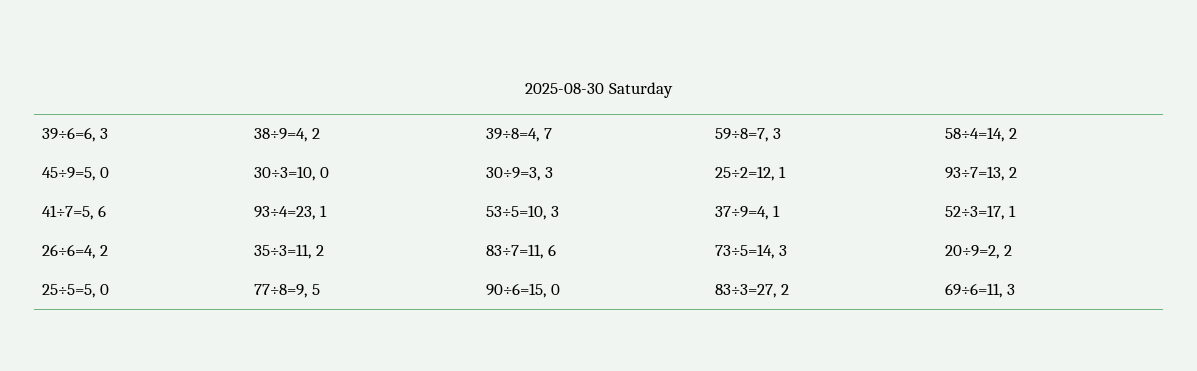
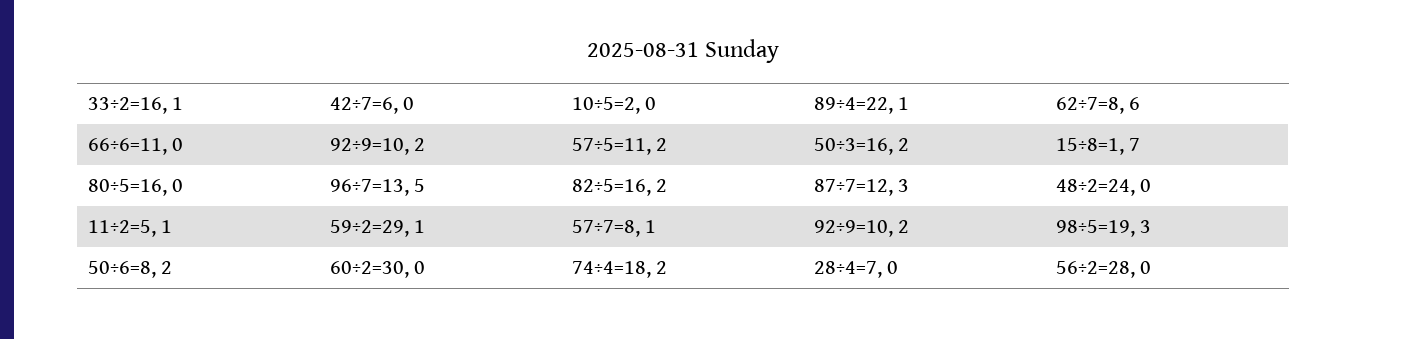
[525,82,673,98] [42,127,108,142] [254,128,320,142] [486,128,552,142] [715,128,781,142] [945,127,1017,142] [42,167,109,181] [254,166,329,181] [486,167,553,181] [715,166,786,181] [945,166,1017,181] [42,205,106,220] [254,205,327,220] [486,205,559,220] [715,205,780,220] [945,205,1016,220] [42,244,108,259] [254,244,324,259] [486,244,556,259] [715,244,787,259] [945,245,1012,259] [42,284,109,298] [254,284,320,298] [486,283,560,298] [715,284,789,298] [945,283,1015,298] 2025-08-30 Saturday // 39÷6=6, 3 | 38÷9=4, 2 | 39÷8=4, 7 | 59÷8=7, 3 | 58÷4=14, 2 // 45÷9=5, 0 | 30÷3=10, 0 | 30÷9=3, 3 | 25÷2=12, 1 | 93÷7=13, 2 // 41÷7=5, 6 | 93÷4=23, 1 | 53÷5=10, 3 | 37÷9=4, 1 | 52÷3=17, 1 // 26÷6=4, 2 | 35÷3=11, 2 | 83÷7=11, 6 | 73÷5=14, 3 | 20÷9=2, 2 // 25÷5=5, 0 | 77÷8=9, 5 | 90÷6=15, 0 | 83÷3=27, 2 | 69÷6=11, 3 -> [586,39,780,63] [87,97,184,114] [329,97,415,114] [571,97,657,114] [813,97,910,114] [1055,97,1141,114] [87,138,184,155] [329,138,426,155] [571,138,668,155] [813,138,910,155] [1055,138,1141,155] [87,179,184,196] [329,179,426,196] [571,179,668,196] [813,179,910,196] [1055,179,1152,196] [87,220,173,237] [329,220,426,237] [571,220,657,237] [813,220,910,237] [1055,220,1152,237] [87,261,173,278] [329,261,426,278] [571,261,668,278] [813,261,899,278] [1055,261,1152,278] 2025-08-31 Sunday // 33÷2=16, 1 | 42÷7=6, 0 | 10÷5=2, 0 | 89÷4=22, 1 | 62÷7=8, 6 // 66÷6=11, 0 | 92÷9=10, 2 | 57÷5=11, 2 | 50÷3=16, 2 | 15÷8=1, 7 // 80÷5=16, 0 | 96÷7=13, 5 | 82÷5=16, 2 | 87÷7=12, 3 | 48÷2=24, 0 // 11÷2=5, 1 | 59÷2=29, 1 | 57÷7=8, 1 | 92÷9=10, 2 | 98÷5=19, 3 // 50÷6=8, 2 | 60÷2=30, 0 | 74÷4=18, 2 | 28÷4=7, 0 | 56÷2=28, 0

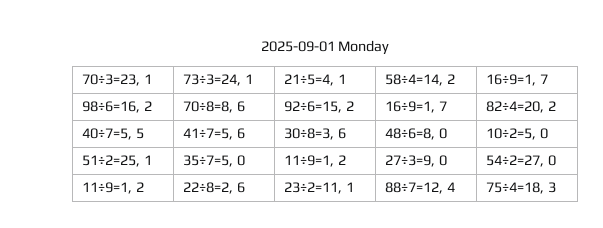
[586,39,780,63] [87,97,184,114] [329,97,415,114] [571,97,657,114] [813,97,910,114] [1055,97,1141,114] [87,138,184,155] [329,138,426,155] [571,138,668,155] [813,138,910,155] [1055,138,1141,155] [87,179,184,196] [329,179,426,196] [571,179,668,196] [813,179,910,196] [1055,179,1152,196] [87,220,173,237] [329,220,426,237] [571,220,657,237] [813,220,910,237] [1055,220,1152,237] [87,261,173,278] [329,261,426,278] [571,261,668,278] [813,261,899,278] [1055,261,1152,278] 2025-08-31 Sunday // 33÷2=16, 1 | 42÷7=6, 0 | 10÷5=2, 0 | 89÷4=22, 1 | 62÷7=8, 6 // 66÷6=11, 0 | 92÷9=10, 2 | 57÷5=11, 2 | 50÷3=16, 2 | 15÷8=1, 7 // 80÷5=16, 0 | 96÷7=13, 5 | 82÷5=16, 2 | 87÷7=12, 3 | 48÷2=24, 0 // 11÷2=5, 1 | 59÷2=29, 1 | 57÷7=8, 1 | 92÷9=10, 2 | 98÷5=19, 3 // 50÷6=8, 2 | 60÷2=30, 0 | 74÷4=18, 2 | 28÷4=7, 0 | 56÷2=28, 0 -> [260,40,390,55] [81,74,152,86] [182,74,253,86] [283,74,346,86] [384,74,455,86] [485,74,548,86] [81,101,152,113] [182,101,245,113] [283,101,354,113] [384,101,447,113] [485,101,556,113] [81,128,144,140] [182,128,245,140] [283,128,346,140] [384,128,447,140] [485,128,548,140] [81,155,152,167] [182,155,245,167] [283,155,346,167] [384,155,447,167] [485,155,556,167] [81,182,144,194] [182,182,245,194] [283,182,354,194] [384,182,455,194] [485,182,556,194] 2025-09-01 Monday // 70÷3=23, 1 | 73÷3=24, 1 | 21÷5=4, 1 | 58÷4=14, 2 | 16÷9=1, 7 // 98÷6=16, 2 | 70÷8=8, 6 | 92÷6=15, 2 | 16÷9=1, 7 | 82÷4=20, 2 // 40÷7=5, 5 | 41÷7=5, 6 | 30÷8=3, 6 | 48÷6=8, 0 | 10÷2=5, 0 // 51÷2=25, 1 | 35÷7=5, 0 | 11÷9=1, 2 | 27÷3=9, 0 | 54÷2=27, 0 // 11÷9=1, 2 | 22÷8=2, 6 | 23÷2=11, 1 | 88÷7=12, 4 | 75÷4=18, 3

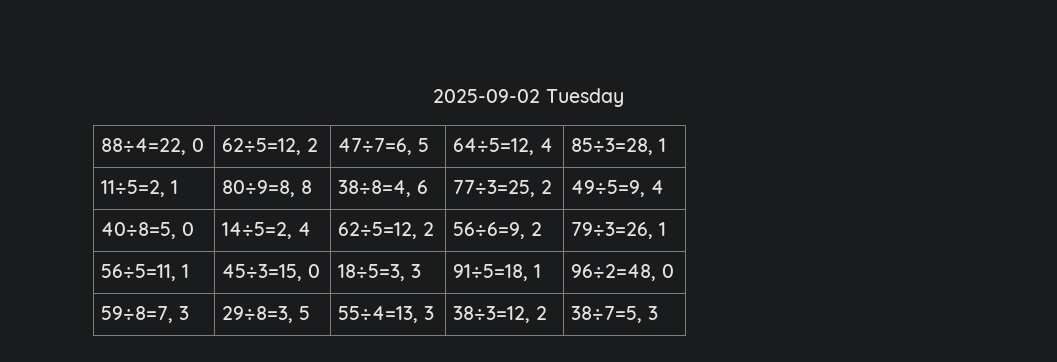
[260,40,390,55] [81,74,152,86] [182,74,253,86] [283,74,346,86] [384,74,455,86] [485,74,548,86] [81,101,152,113] [182,101,245,113] [283,101,354,113] [384,101,447,113] [485,101,556,113] [81,128,144,140] [182,128,245,140] [283,128,346,140] [384,128,447,140] [485,128,548,140] [81,155,152,167] [182,155,245,167] [283,155,346,167] [384,155,447,167] [485,155,556,167] [81,182,144,194] [182,182,245,194] [283,182,354,194] [384,182,455,194] [485,182,544,194] 2025-09-01 Monday // 70÷3=23, 1 | 73÷3=24, 1 | 21÷5=4, 1 | 58÷4=14, 2 | 16÷9=1, 7 // 98÷6=16, 2 | 70÷8=8, 6 | 92÷6=15, 2 | 16÷9=1, 7 | 82÷4=20, 2 // 40÷7=5, 5 | 41÷7=5, 6 | 30÷8=3, 6 | 48÷6=8, 0 | 10÷2=5, 0 // 51÷2=25, 1 | 35÷7=5, 0 | 11÷9=1, 2 | 27÷3=9, 0 | 54÷2=27, 0 // 11÷9=1, 2 | 22÷8=2, 6 | 23÷2=11, 1 | 88÷7=12, 4 | 75÷4=18, -> [433,88,624,107] [101,138,204,155] [222,138,318,155] [338,138,429,155] [453,138,553,155] [571,138,666,155] [101,180,178,197] [222,180,312,197] [338,180,428,197] [453,180,552,197] [571,180,664,197] [101,222,194,239] [222,222,311,239] [338,222,434,239] [453,222,542,239] [571,222,666,239] [101,264,189,281] [222,264,320,281] [338,264,421,281] [453,264,541,281] [571,264,674,281] [101,306,189,323] [222,306,310,323] [338,306,434,323] [453,306,547,323] [571,306,643,323] 2025-09-02 Tuesday // 88÷4=22, 0 | 62÷5=12, 2 | 47÷7=6, 5 | 64÷5=12, 4 | 85÷3=28, 1 // 11÷5=2, 1 | 80÷9=8, 8 | 38÷8=4, 6 | 77÷3=25, 2 | 49÷5=9, 4 // 40÷8=5, 0 | 14÷5=2, 4 | 62÷5=12, 2 | 56÷6=9, 2 | 79÷3=26, 1 // 56÷5=11, 1 | 45÷3=15, 0 | 18÷5=3, 3 | 91÷5=18, 1 | 96÷2=48, 0 // 59÷8=7, 3 | 29÷8=3, 5 | 55÷4=13, 3 | 38÷3=12, 2 | 38÷7=5,

